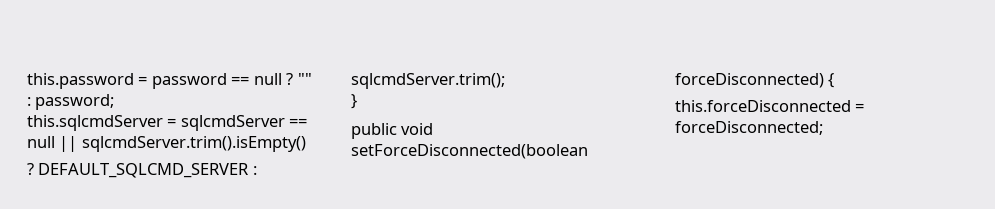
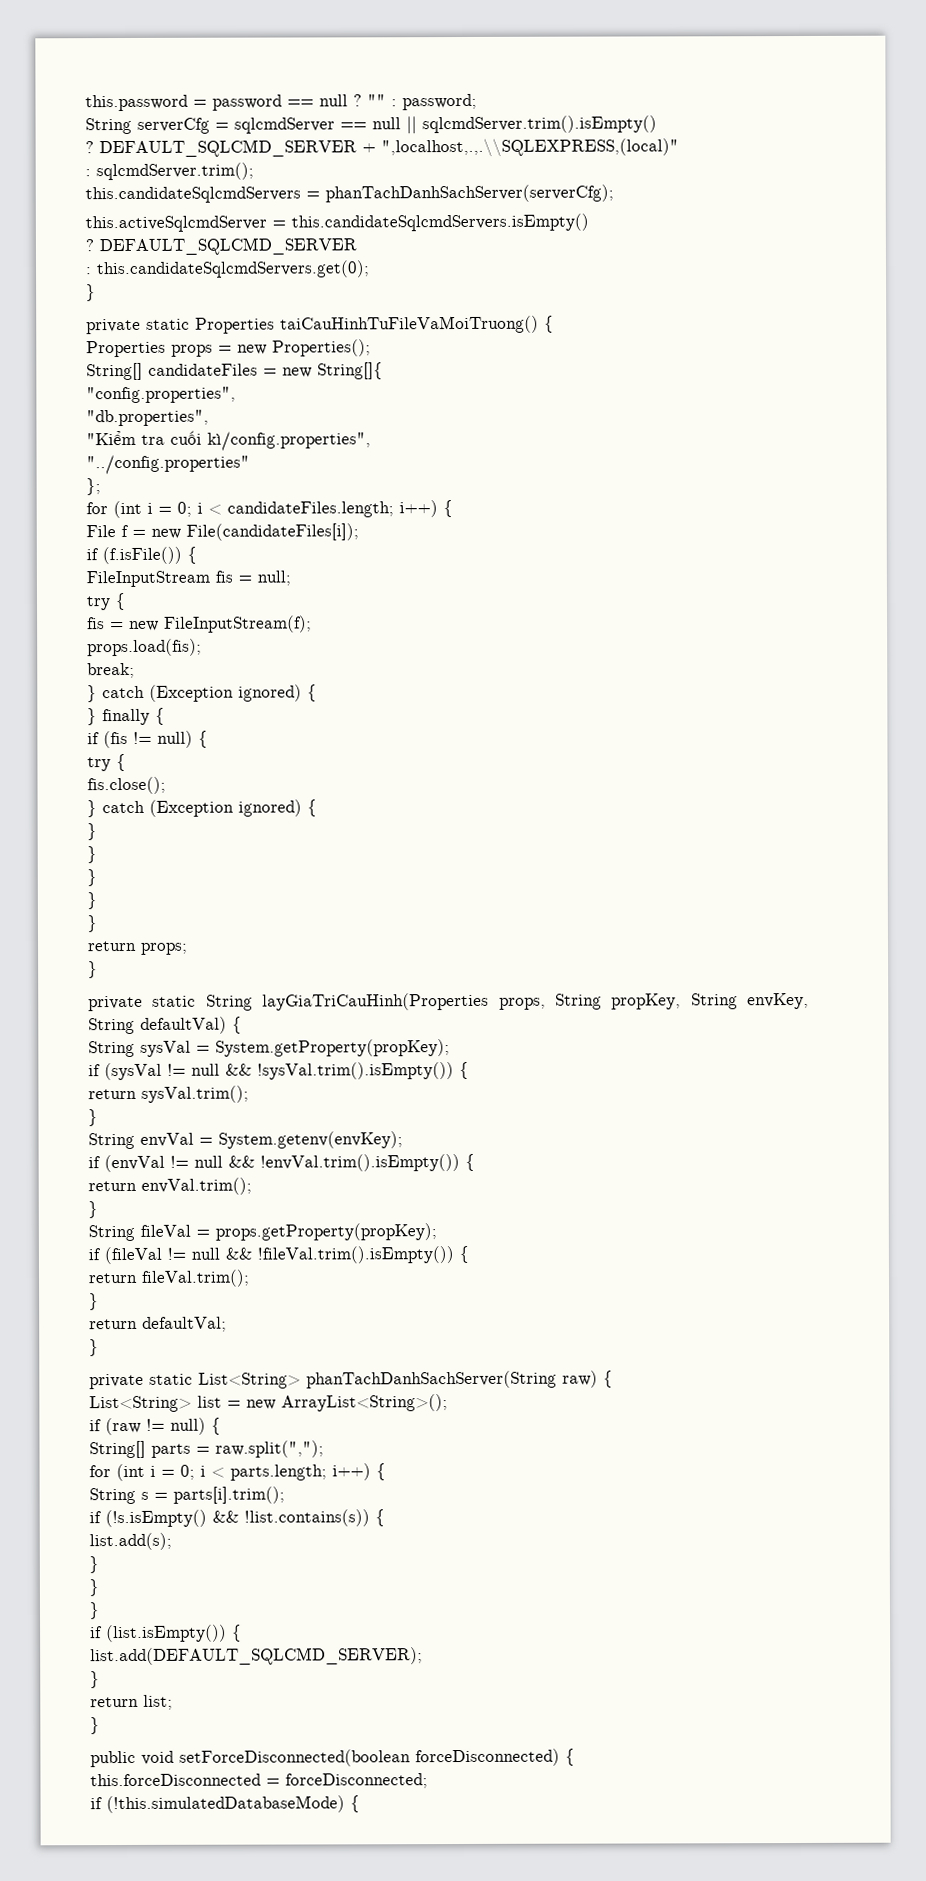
[27,115,163,131] this.sqlcmdServer -> [85,117,210,135] String serverCfg
(250, 170) none -> [362,138,679,158] + ",localhost,.,.\\SQLEXPRESS,(local)" //
(505, 81) none -> [85,184,614,204] [85,213,589,233] [85,237,357,256] [86,260,370,279] [86,284,96,302] [86,315,554,335] [86,339,371,358] [86,362,383,381] [86,386,236,404] [86,409,209,427] [86,430,371,451] [86,454,250,475] [86,478,101,496] [86,500,453,519] [86,523,359,541] [86,546,197,565] [86,570,291,588] [86,593,126,611] [87,615,312,633] [87,638,202,657] [87,662,135,679] [87,684,317,703] [87,707,165,726] [87,730,208,749] [87,754,126,772] [87,776,166,795] [87,799,317,818] [87,823,97,841] [87,846,97,864] [87,869,97,887] [87,892,97,910] [87,915,97,933] [88,940,188,955] [88,961,98,979] [88,992,809,1012] [88,1016,242,1035] [88,1039,450,1058] [88,1061,469,1081] [88,1085,249,1103] [88,1109,98,1127] [88,1131,403,1150] [88,1153,475,1173] [88,1177,252,1195] [88,1201,98,1219] [88,1223,437,1242] [88,1245,469,1265] [88,1269,250,1287] [89,1293,99,1311] [89,1316,227,1332] [89,1339,99,1357] [89,1370,613,1390] [89,1394,448,1413] [89,1417,221,1436] [89,1440,324,1459] [89,1463,386,1482] [89,1486,285,1505] [89,1509,385,1528] [89,1532,172,1551] [89,1556,99,1574] [89,1579,99,1597] [89,1602,100,1620] [90,1624,242,1643] [90,1647,423,1666] [90,1671,100,1689] [90,1694,173,1710] // this.candidateSqlcmdServers = phanTachDanhSachServer(serverCfg); // this.activeSqlcmdServer = this.candidateSqlcmdServers.isEmpty() // ? DEFAULT_SQLCMD_SERVER // : this.candidateSqlcmdServers.get(0); // } // private static Properties taiCauHinhTuFileVaMoiTruong() { // Properties props = new Properties(); // String[] candidateFiles = new String[]{ // "config.properties", // "db.properties", // "Kiểm tra cuối kì/config.properties", // "../config.properties" // }; // for (int i = 0; i < candidateFiles.length; i++) { // File f = new File(candidateFiles[i]); // if (f.isFile()) { // FileInputStream fis = null; // try { // fis = new FileInputStream(f); // props.load(fis); // break; // } catch (Exception ignored) { // } finally { // if (fis != null) { // try { // fis.close(); // } catch (Exception ignored) { // } // } // } // } // } // return props; // } // private static String layGiaTriCauHinh(Properties props, String propKey, String envKey, String defaultVal) { // String sysVal = System.getProperty(propKey); // if (sysVal != null && !sysVal.trim().isEmpty()) { // return sysVal.trim(); // } // String envVal = System.getenv(envKey); // if (envVal != null && !envVal.trim().isEmpty()) { // return envVal.trim(); // } // String fileVal = props.getProperty(propKey); // if (fileVal != null && !fileVal.trim().isEmpty()) { // return fileVal.trim(); // } // return defaultVal; // } // private static List<String> phanTachDanhSachServer(String raw) { // List<String> list = new ArrayList<String>(); // if (raw != null) { // String[] parts = raw.split(","); // for (int i = 0; i < parts.length; i++) { // String s = parts[i].trim(); // if (!s.isEmpty() && !list.contains(s)) { // list.add(s); // } // } // } // if (list.isEmpty()) { // list.add(DEFAULT_SQLCMD_SERVER); // } // return list;
(823, 128) none -> [90,1795,360,1814] // if (!this.simulatedDatabaseMode) {

